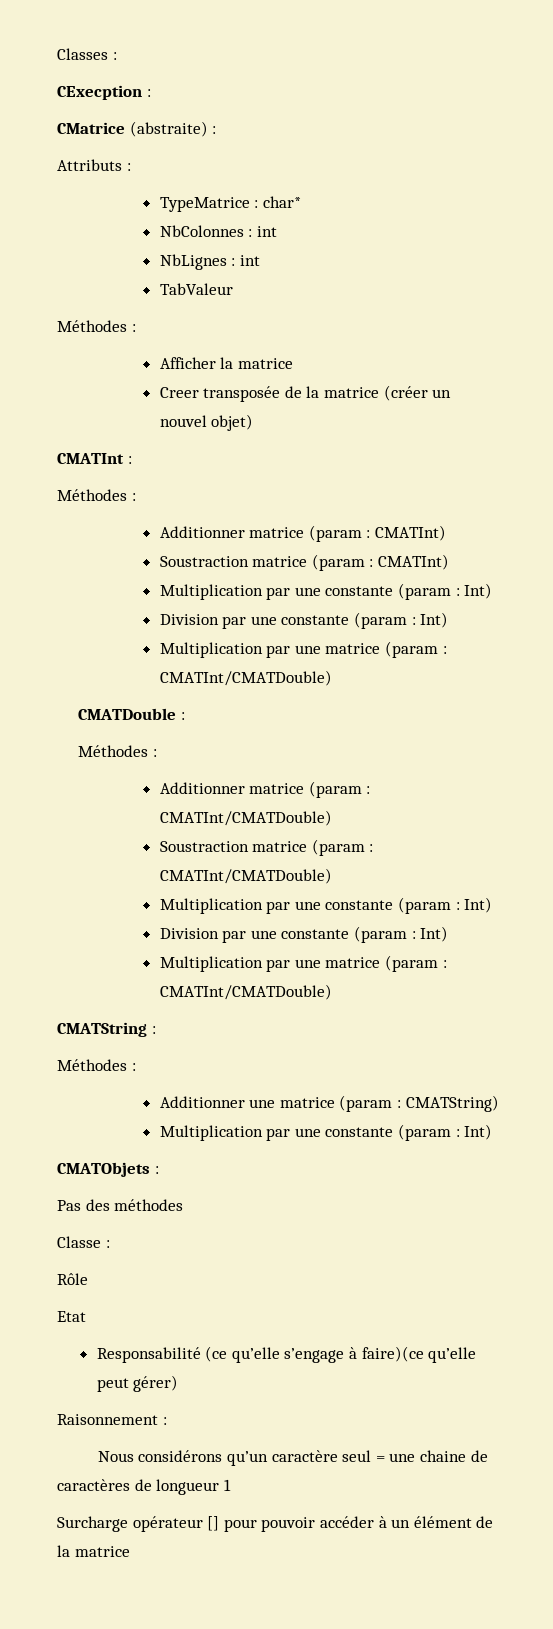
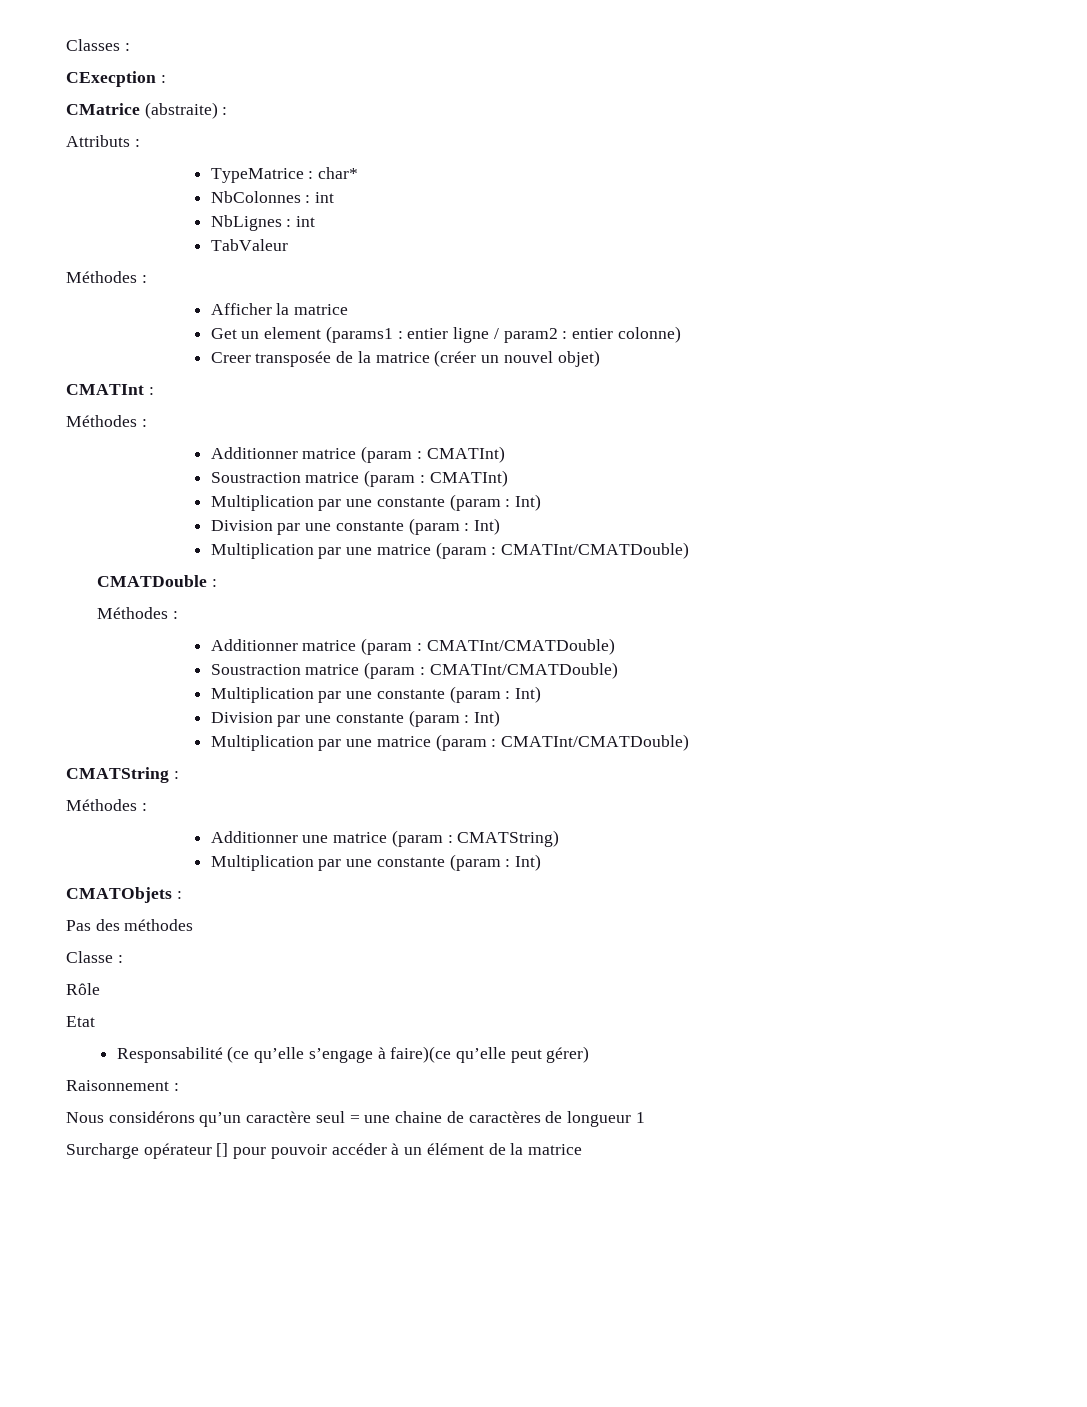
(293, 363) none -> [210,326,681,343] // Get un element (params1 : entier ligne / param2 : entier colonne)

